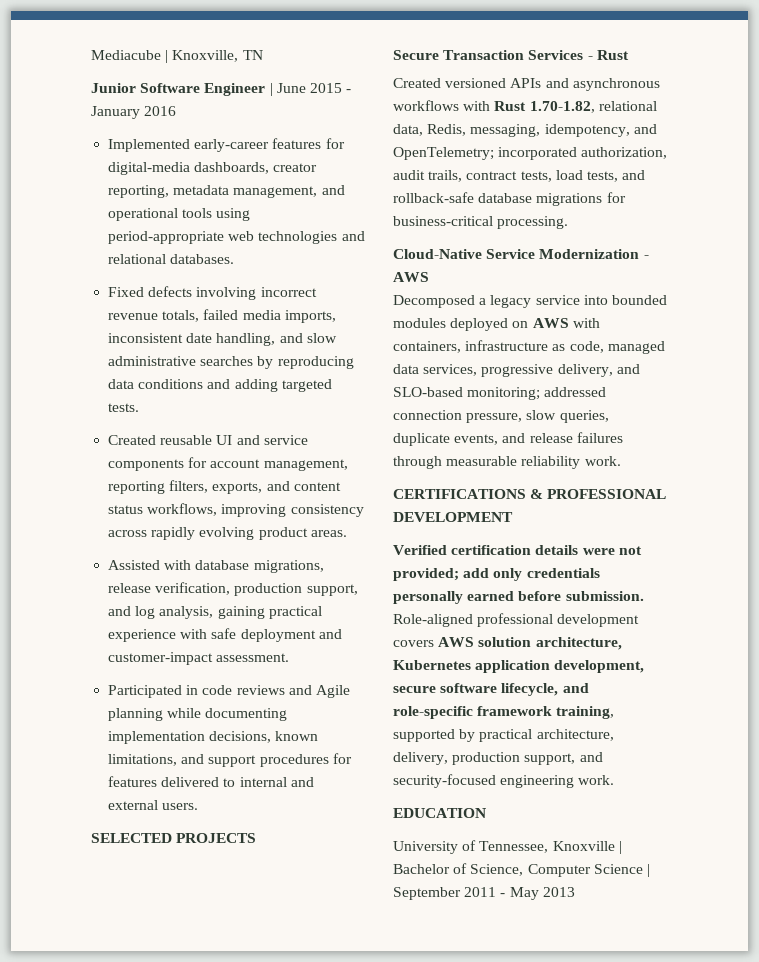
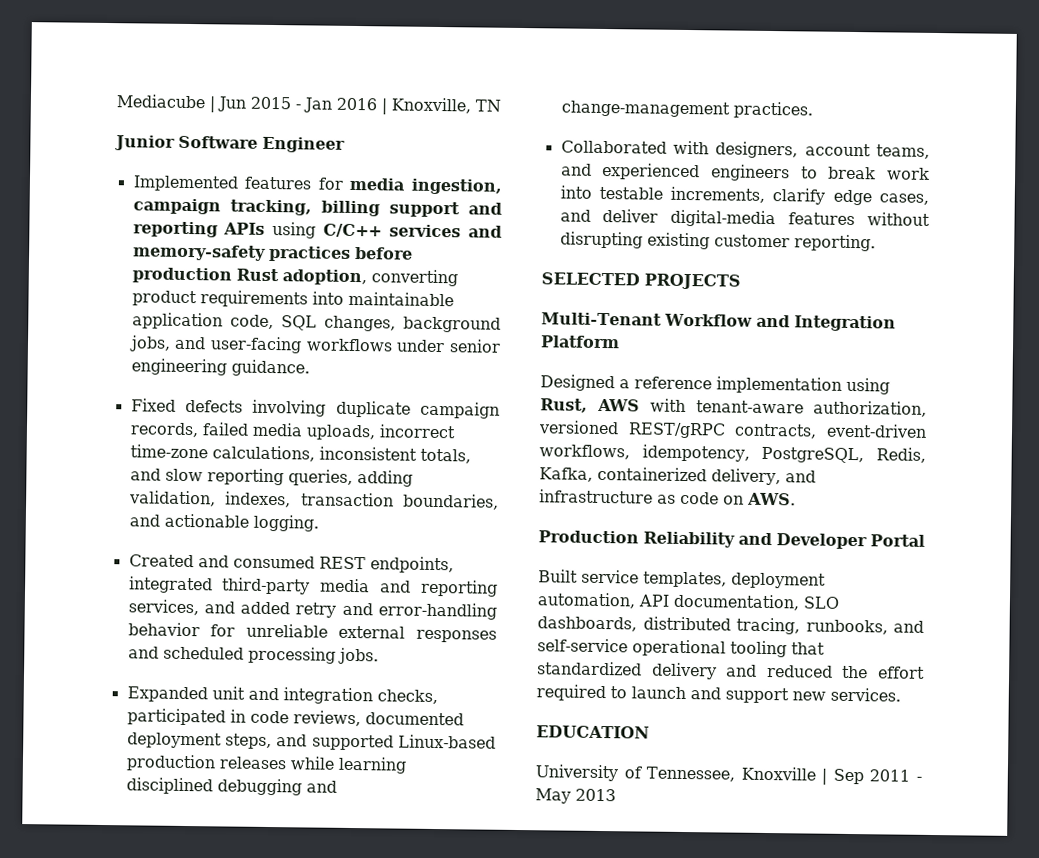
(169, 56) none -> [217,96,387,115] Jun 2015 - Jan 2016 |
[269,83,352,96] [91,106,177,119] | June 2015 - January 2016 -> (345, 144) none
[194,139,270,152] early-career -> (239, 183) none
[108,162,318,175] [108,185,345,198] [108,208,251,221] [108,231,365,244] [108,254,235,264] [108,286,317,300] [108,309,336,323] [108,333,337,346] [108,356,354,369] [108,379,332,392] [108,403,140,412] [108,435,308,445] [108,457,348,471] [108,480,341,494] [108,503,364,517] [108,527,347,540] [108,560,324,573] [108,582,358,596] [108,606,322,619] [108,628,342,642] [108,652,290,665] [108,685,350,698] [108,708,288,721] [108,731,319,744] [108,753,352,767] [108,776,314,787] [108,800,199,810] [91,833,257,843] [393,50,629,60] [393,78,660,91] [393,100,657,113] [393,124,657,137] [393,147,668,160] [393,170,646,182] [393,192,626,206] [393,216,569,229] [393,249,649,259] [393,272,429,282] [393,295,667,308] [393,318,600,331] [393,340,665,354] [393,364,640,377] [393,387,607,400] [393,410,609,423] [393,432,623,446] [393,456,621,469] [393,489,667,499] [393,512,513,522] [393,545,642,555] [393,568,600,581] [393,591,644,604] [393,613,640,627] [393,637,622,650] [393,660,645,673] [393,683,589,696] [393,706,615,719] [393,729,614,742] [393,752,603,765] [393,774,615,788] digital-media dashboards, creator reporting, metadata management, and operational tools using period-appropriate web technologies and relational databases. // Fixed defects involving incorrect revenue totals, failed media imports, inconsistent date handling, and slow administrative searches by reproducing data conditions and adding targeted tests. // Created reusable UI and service components for account management, reporting filters, exports, and content status workflows, improving consistency across rapidly evolving product areas. // Assisted with database migrations, release verification, production support, and log analysis, gaining practical experience with safe deployment and customer-impact assessment. // Participated in code reviews and Agile planning while documenting implementation decisions, known limitations, and support procedures for features delivered to internal and external users. // SELECTED PROJECTS // Secure Transaction Services - Rust // Created versioned APIs and asynchronous workflows with Rust 1.70-1.82, relational data, Redis, messaging, idempotency, and OpenTelemetry; incorporated authorization, audit trails, contract tests, load tests, and rollback-safe database migrations for business-critical processing. // Cloud-Native Service Modernization - AWS // Decomposed a legacy service into bounded modules deployed on AWS with containers, infrastructure as code, managed data services, progressive delivery, and SLO-based monitoring; addressed connection pressure, slow queries, duplicate events, and release failures through measurable reliability work. // CERTIFICATIONS & PROFESSIONAL DEVELOPMENT // Verified certification details were not provided; add only credentials personally earned before submission. Role-aligned professional development covers AWS solution architecture, Kubernetes application development, secure software lifecycle, and role-specific framework training, supported by practical architecture, delivery, production support, and security-focused engineering work. -> [349,177,503,195] [132,198,502,218] [132,221,502,239] [132,244,413,262] [131,267,458,287] [131,290,454,308] [131,312,501,333] [128,335,501,354] [130,358,310,377] [130,398,500,419] [129,422,456,441] [129,444,471,464] [129,468,413,487] [128,490,499,510] [128,513,319,532] [128,554,454,574] [128,576,498,597] [127,599,497,620] [127,622,497,643] [127,646,379,665] [126,686,438,705] [126,708,464,727] [126,732,496,751] [125,754,407,774] [125,777,337,796] [560,100,813,119] [560,140,930,159] [560,162,930,182] [559,185,929,206] [559,208,930,228] [559,231,876,252] [541,272,741,290] [541,312,896,332] [540,335,620,349] [540,374,890,395] [540,398,927,417] [538,420,927,439] [539,444,926,464] [539,466,816,486] [539,489,796,506] [538,530,925,550] [538,569,826,589] [537,592,840,611] [537,616,924,635] [537,638,825,658] [537,661,925,680] [536,684,901,704] media ingestion, campaign tracking, billing support and reporting APIs using C/C++ services and memory-safety practices before production Rust adoption, converting product requirements into maintainable application code, SQL changes, background jobs, and user-facing workflows under senior engineering guidance. // Fixed defects involving duplicate campaign records, failed media uploads, incorrect time-zone calculations, inconsistent totals, and slow reporting queries, adding validation, indexes, transaction boundaries, and actionable logging. // Created and consumed REST endpoints, integrated third-party media and reporting services, and added retry and error-handling behavior for unreliable external responses and scheduled processing jobs. // Expanded unit and integration checks, participated in code reviews, documented deployment steps, and supported Linux-based production releases while learning disciplined debugging and change-management practices. // Collaborated with designers, account teams, and experienced engineers to break work into testable increments, clarify edge cases, and deliver digital-media features without disrupting existing customer reporting. // SELECTED PROJECTS // Multi-Tenant Workflow and Integration Platform // Designed a reference implementation using Rust, AWS with tenant-aware authorization, versioned REST/gRPC contracts, event-driven workflows, idempotency, PostgreSQL, Redis, Kafka, containerized delivery, and infrastructure as code on AWS. // Production Reliability and Developer Portal // Built service templates, deployment automation, API documentation, SLO dashboards, distributed tracing, runbooks, and self-service operational tooling that standardized delivery and reduced the effort required to launch and support new services.
[393,863,650,877] [393,887,461,900] Bachelor of Science, Computer Science | September -> [832,768,864,785] Sep

